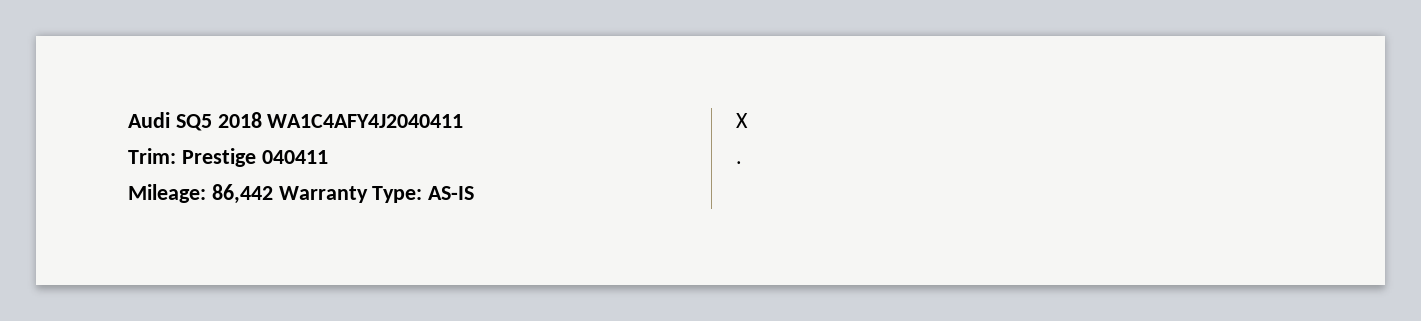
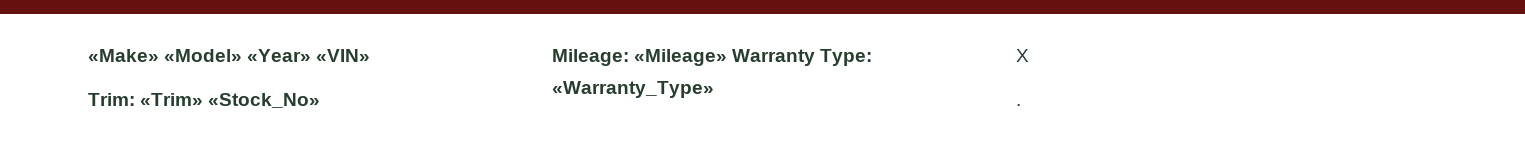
[128,112,464,131] Audi SQ5 2018 WA1C4AFY4J2040411 -> [88,49,371,62] «Make» «Model» «Year» «VIN»
[181,148,328,167] Prestige 040411 -> [140,93,321,108] «Trim» «Stock_No»
[211,184,273,204] 86,442 -> [634,49,728,66] «Mileage»
[428,186,475,200] AS-IS -> [552,81,714,98] «Warranty_Type»

